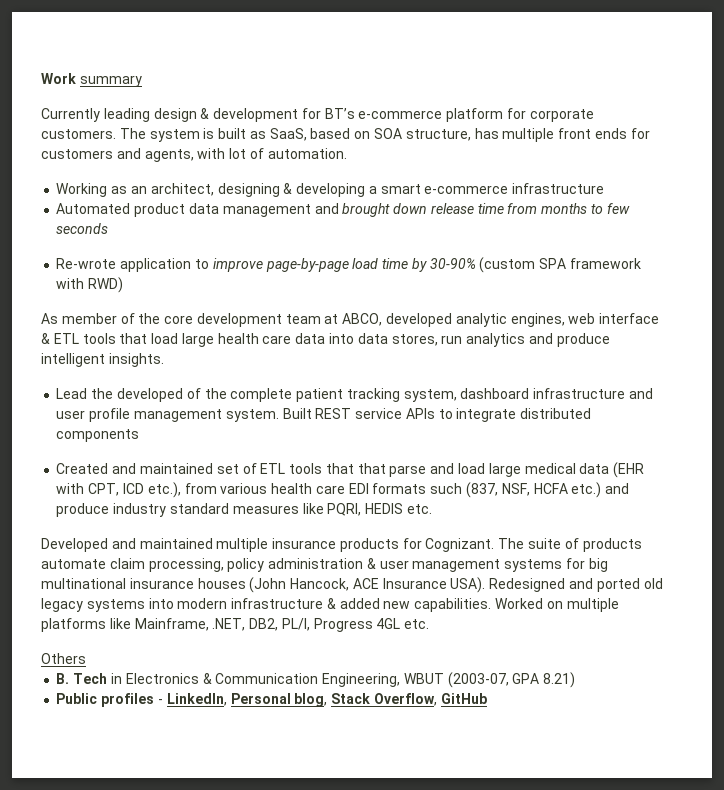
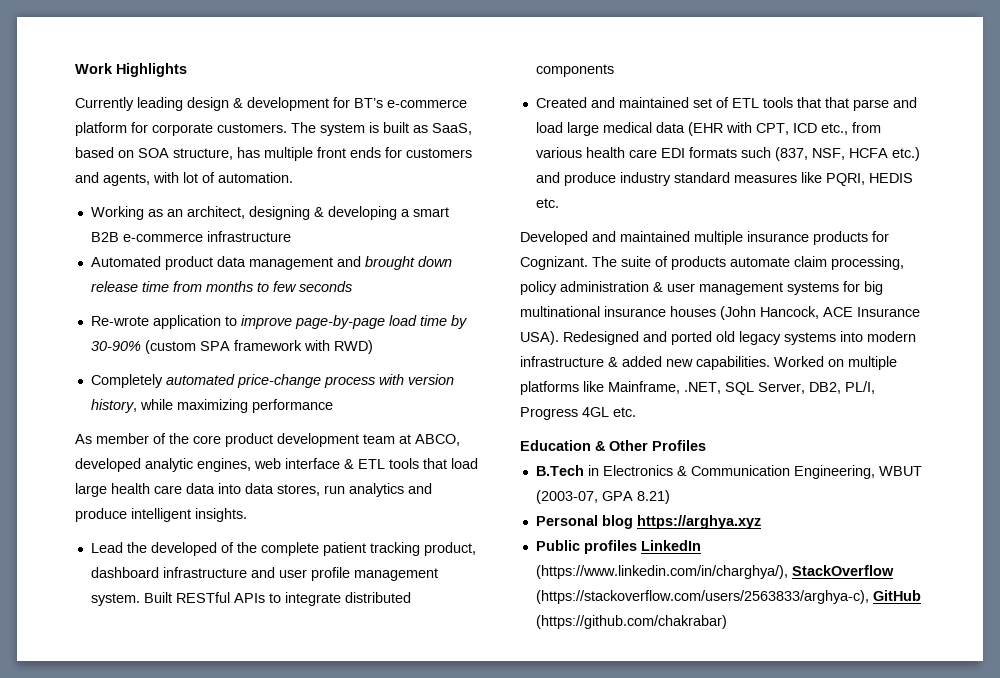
[79,75,142,87] summary -> [116,63,187,77] Highlights
(421, 189) none -> [90,232,119,242] B2B
(124, 285) none -> [90,374,454,388] [90,399,333,413] // Completely automated price-change process with version history, while maximizing performance
(194, 319) none -> [225,433,273,447] product
[403,389,457,402] system, -> [423,542,476,556] product,
[315,408,403,419] REST service -> [175,592,230,603] RESTful
[147,482,181,498] etc.), -> [820,123,848,135] etc.,
(246, 624) none -> [725,382,805,395] SQL Server,
[41,653,86,664] [56,673,108,684] Others // B. Tech -> [520,440,706,451] [535,465,584,476] Education & Other Profiles // B.Tech
(576, 680) none -> [535,515,761,529] // Personal blog https://arghya.xyz
[157,693,487,707] - LinkedIn, Personal blog, Stack Overflow, GitHub -> [640,540,701,551] [535,565,894,579] [535,590,921,604] [535,615,727,629] LinkedIn (https://www.linkedin.com/in/charghya/), StackOverflow (https://stackoverflow.com/users/2563833/arghya-c), GitHub (https://github.com/chakrabar)

